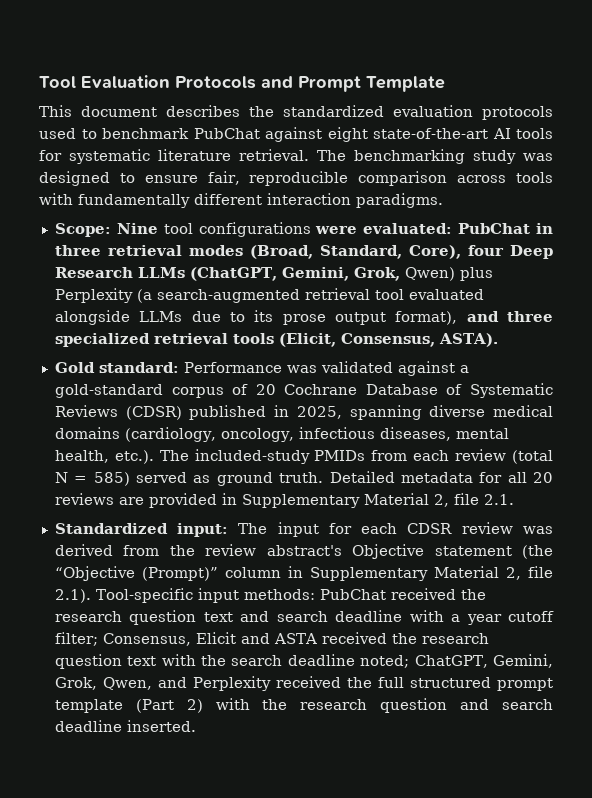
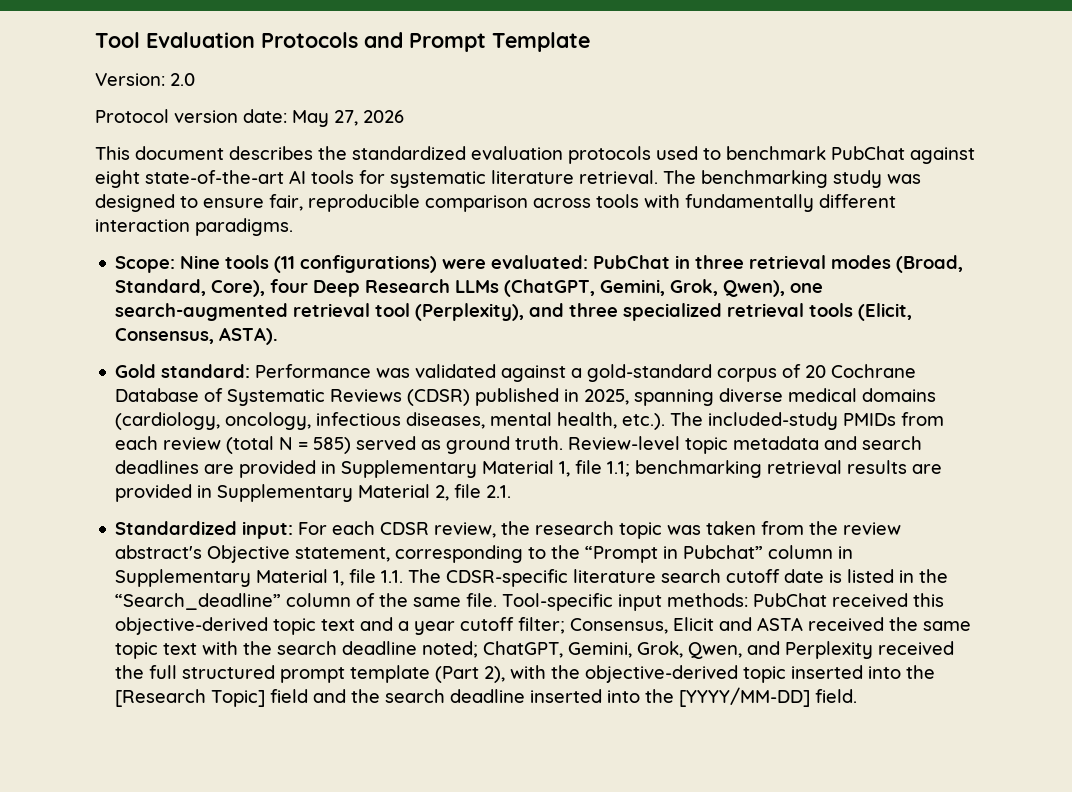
(445, 84) none -> [95,73,195,86] [95,109,404,127] // Version: 2.0 // Protocol version date: May 27, 2026
[163,222,311,237] tool configurations -> [225,255,438,273] tools (11 configurations)
[404,267,493,281] [54,288,484,303] [54,310,458,325] Qwen) plus Perplexity (a search-augmented retrieval tool evaluated alongside LLMs due to its prose output format), -> [723,280,824,297] [115,303,525,321] Qwen), one search-augmented retrieval tool (Perplexity),
[329,471,553,483] [54,493,114,505] Detailed metadata for all 20 reviews -> [568,436,923,454] [115,460,908,478] Review-level topic metadata and search deadlines are provided in Supplementary Material 1, file 1.1; benchmarking retrieval results
[238,522,554,537] [54,544,113,556] The input for each CDSR review was derived -> [298,521,757,539] For each CDSR review, the research topic was taken
[434,545,554,559] [54,566,553,581] [54,589,91,603] statement (the “Objective (Prompt)” column in Supplementary Material 2, file 2.1). -> [295,545,854,563] [115,569,949,587] [115,593,498,610] statement, corresponding to the “Prompt in Pubchat” column in Supplementary Material 1, file 1.1. The CDSR-specific literature search cutoff date is listed in the “Search_deadline” column of the same file.
[460,589,486,600] [54,610,444,625] the research question text and search deadline with -> [913,593,945,607] [115,617,394,635] this objective-derived topic text and
[421,633,489,644] [54,654,122,669] research question -> [923,621,972,631] [115,642,159,659] same topic
[186,698,553,713] [54,720,196,732] 2) with the research question and search deadline inserted. -> [484,665,936,683] [115,687,858,707] 2), with the objective-derived topic inserted into the [Research Topic] field and the search deadline inserted into the [YYYY/MM-DD] field.

